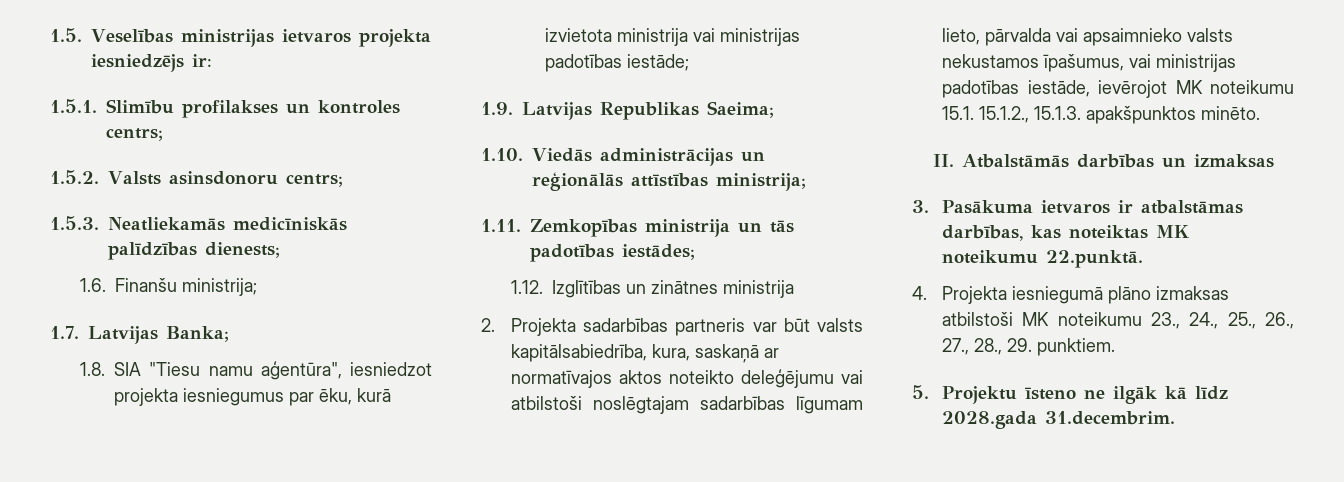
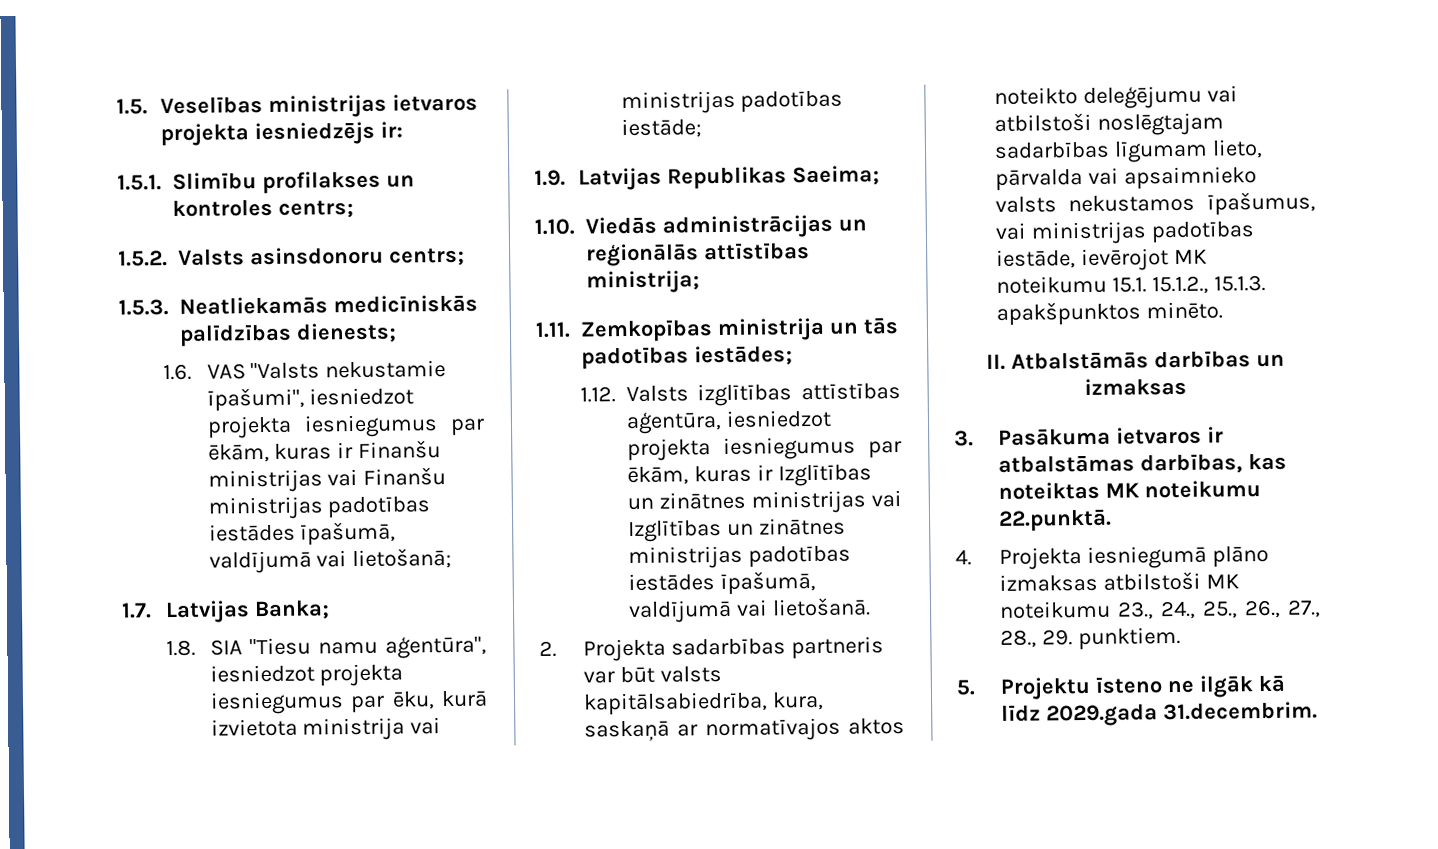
[115,278,258,296] Finanšu ministrija; -> [206,359,447,380] [206,387,415,412] [206,414,485,439] [207,440,442,463] [207,466,447,493] [207,496,432,520] [208,521,397,546] [208,547,453,574] VAS "Valsts nekustamie īpašumi", iesniedzot projekta iesniegumus par ēkām, kuras ir Finanšu ministrijas vai Finanšu ministrijas padotības iestādes īpašumā, valdījumā vai lietošanā;
[552,280,795,298] Izglītības un zinātnes ministrija -> [625,383,901,407] [625,409,832,435] [626,436,902,462] [626,464,872,487] [626,489,902,514] [627,517,846,543] [627,545,851,570] [627,570,816,596] [627,597,871,624] Valsts izglītības attīstības aģentūra, iesniedzot projekta iesniegumus par ēkām, kuras ir Izglītības un zinātnes ministrijas vai Izglītības un zinātnes ministrijas padotības iestādes īpašumā, valdījumā vai lietošanā.
[942,411,1038,429] 2028.gada -> [1045,703,1158,727] 2029.gada

